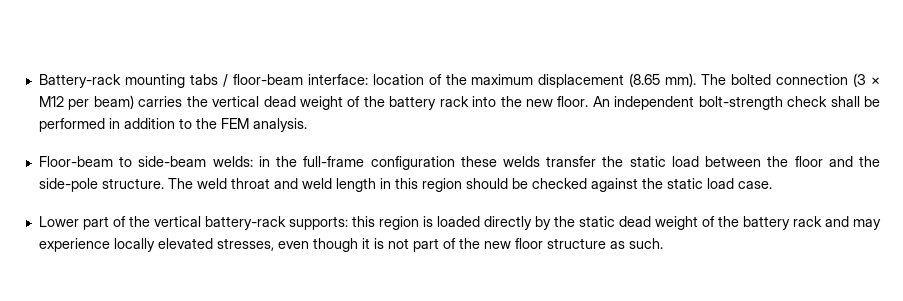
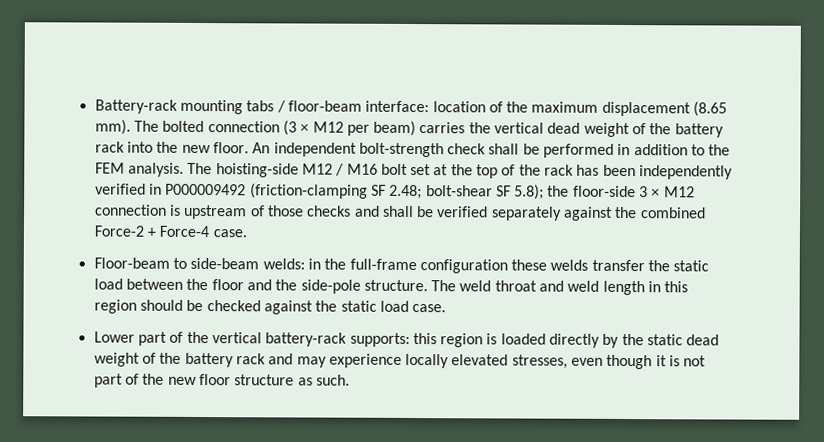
(307, 125) none -> [187,162,734,180] [94,183,695,200] [94,204,706,221] [93,225,247,238] The hoisting-side M12 / M16 bolt set at the top of the rack has been independently verified in P000009492 (friction-clamping SF 2.48; bolt-shear SF 5.8); the floor-side 3 × M12 connection is upstream of those checks and shall be verified separately against the combined Force-2 + Force-4 case.

